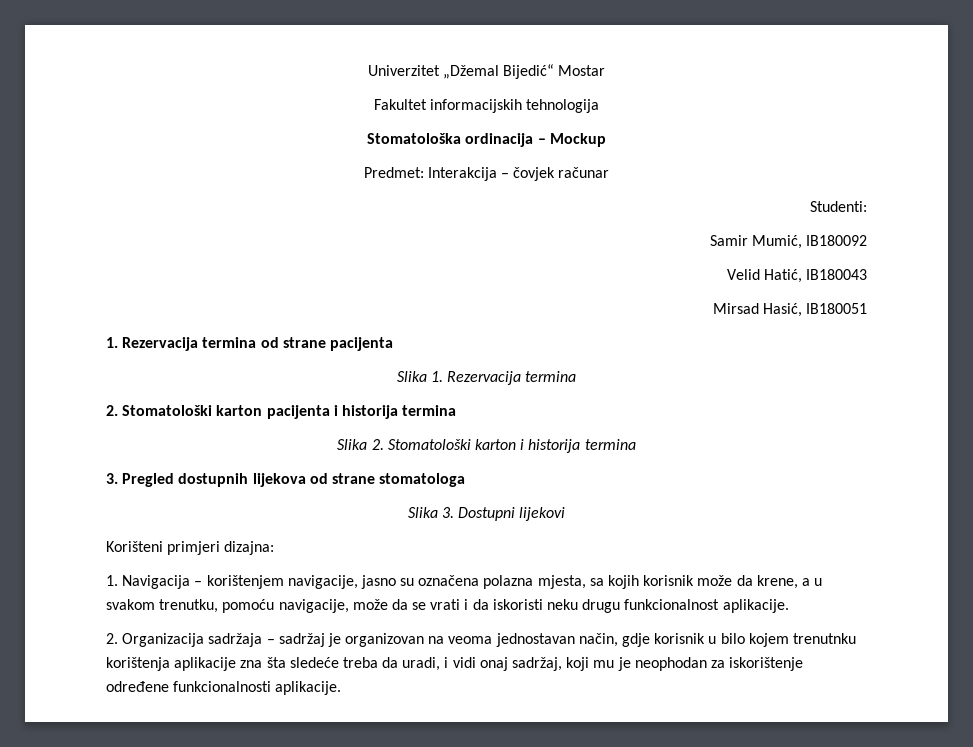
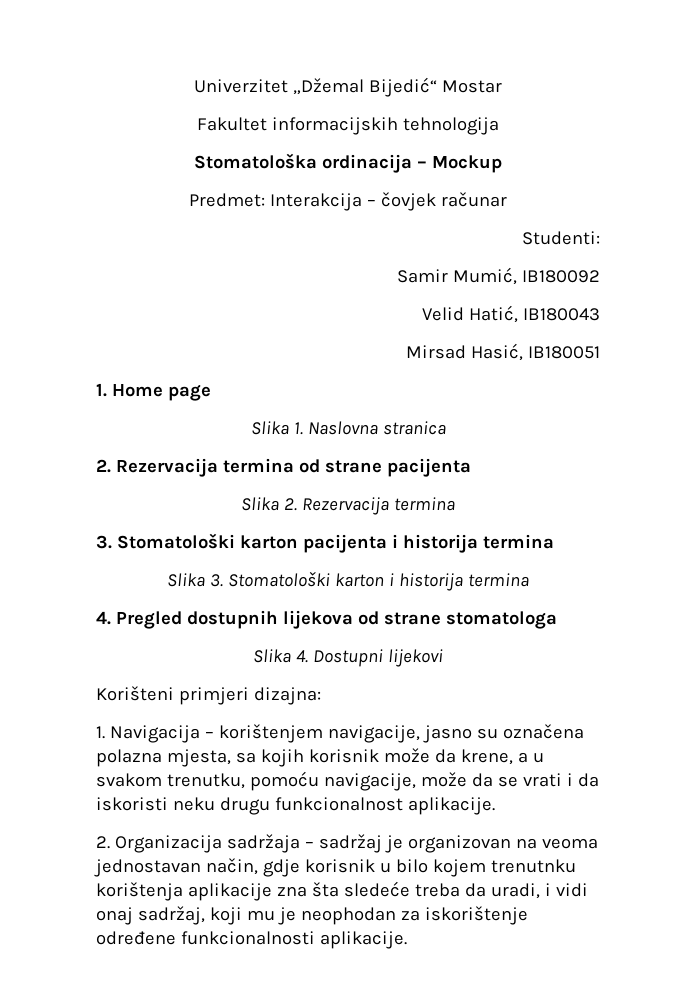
(118, 342) none -> [111,384,211,401] [250,421,446,435] [96,459,111,473] Home page // Slika 1. Naslovna stranica // 2.
[430,371,443,382] 1. -> [284,498,298,511] 2.
[106,405,118,416] 2. -> [96,535,112,549] 3.
[371,439,384,450] 2. -> [210,574,224,587] 3.
[106,473,118,484] 3. -> [96,611,111,625] 4.
[441,507,454,518] 3. -> [296,650,309,663] 4.

